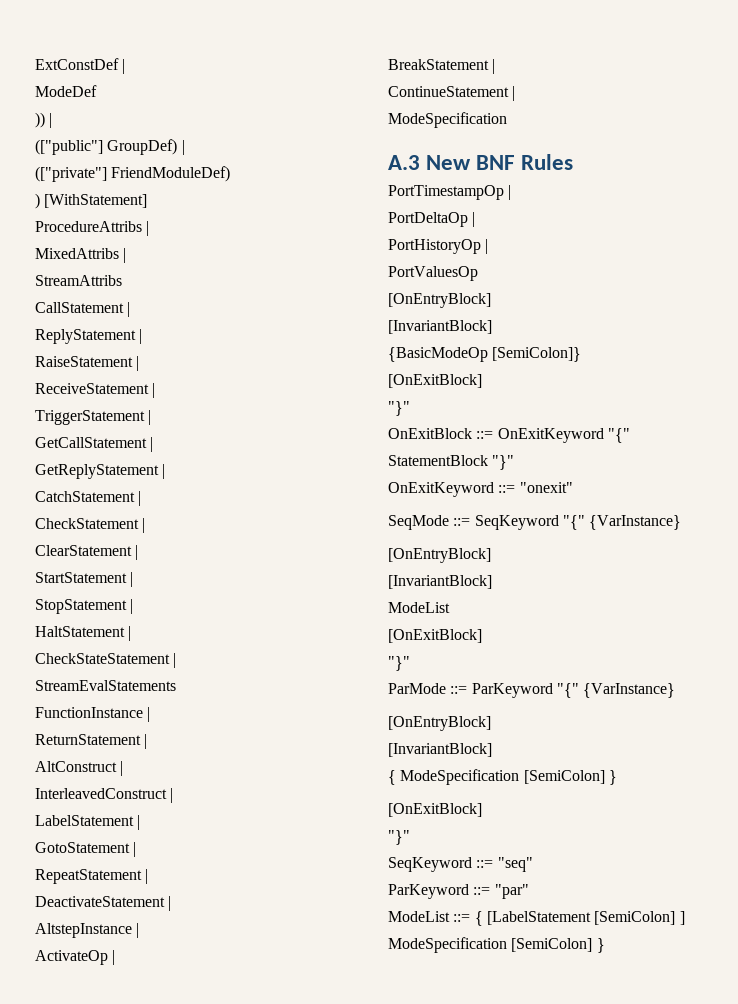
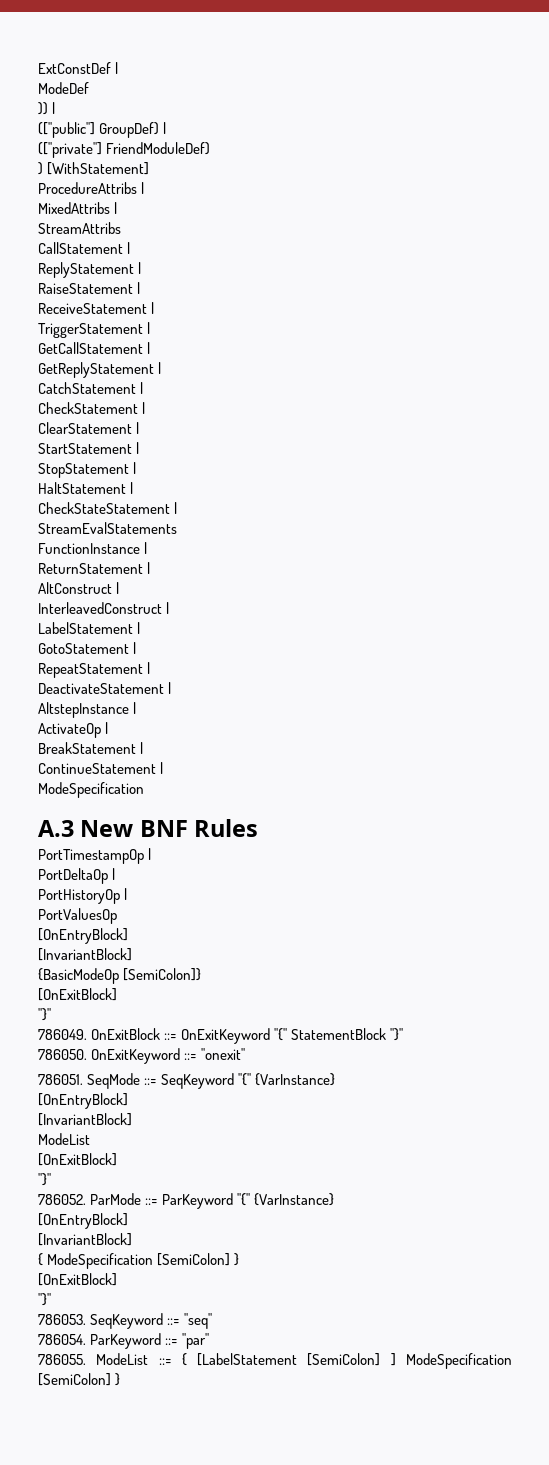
(410, 408) none -> [38,1029,87,1040] 786049.
(515, 462) none -> [38,1049,87,1060] 786050.
(573, 487) none -> [38,1074,83,1085] 786051.
(410, 663) none -> [38,1194,86,1205] 786052.
(410, 837) none -> [38,1314,86,1325] 786053.
(533, 864) none -> [38,1334,86,1345] 786054.
(529, 891) none -> [38,1354,86,1365] 786055.

